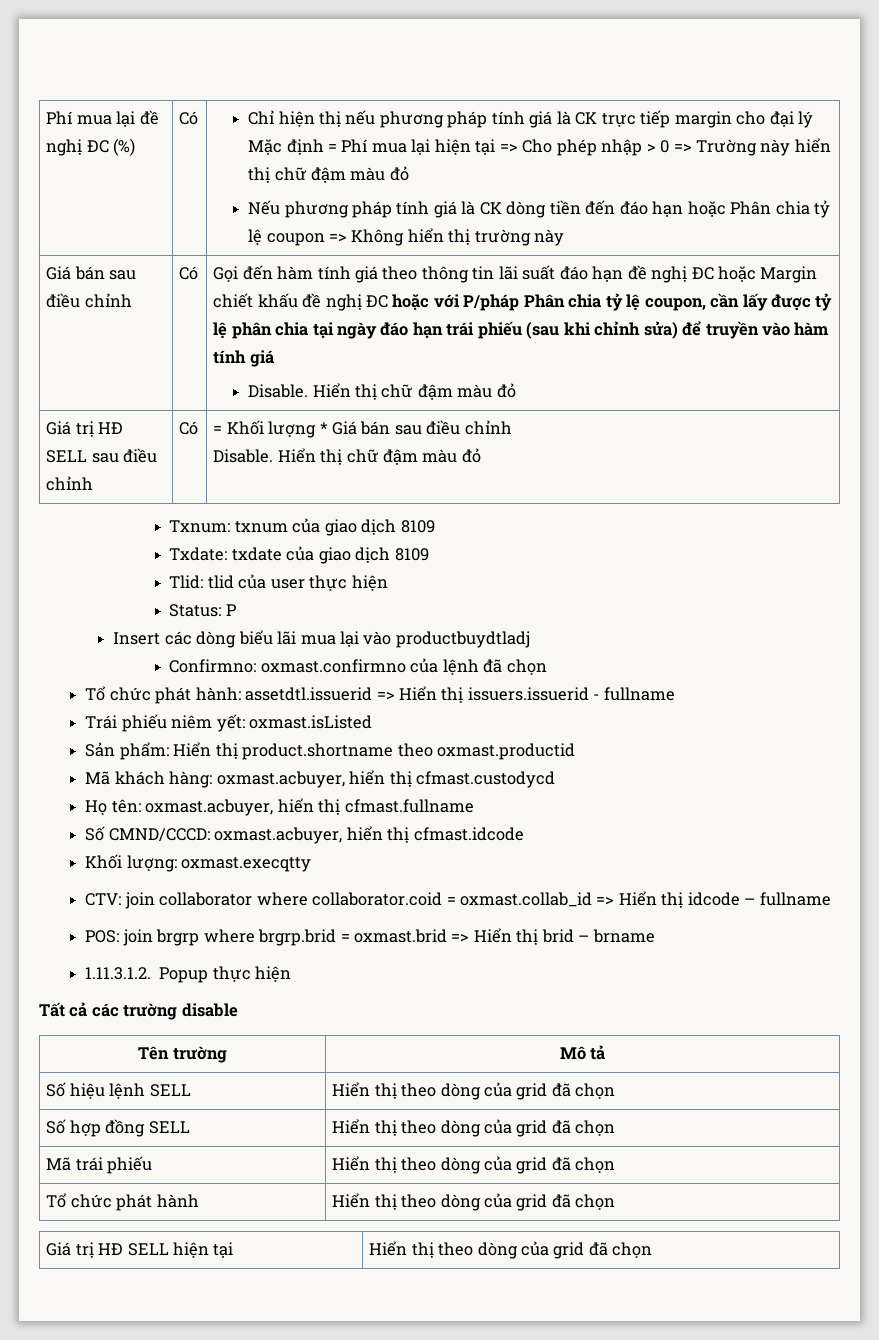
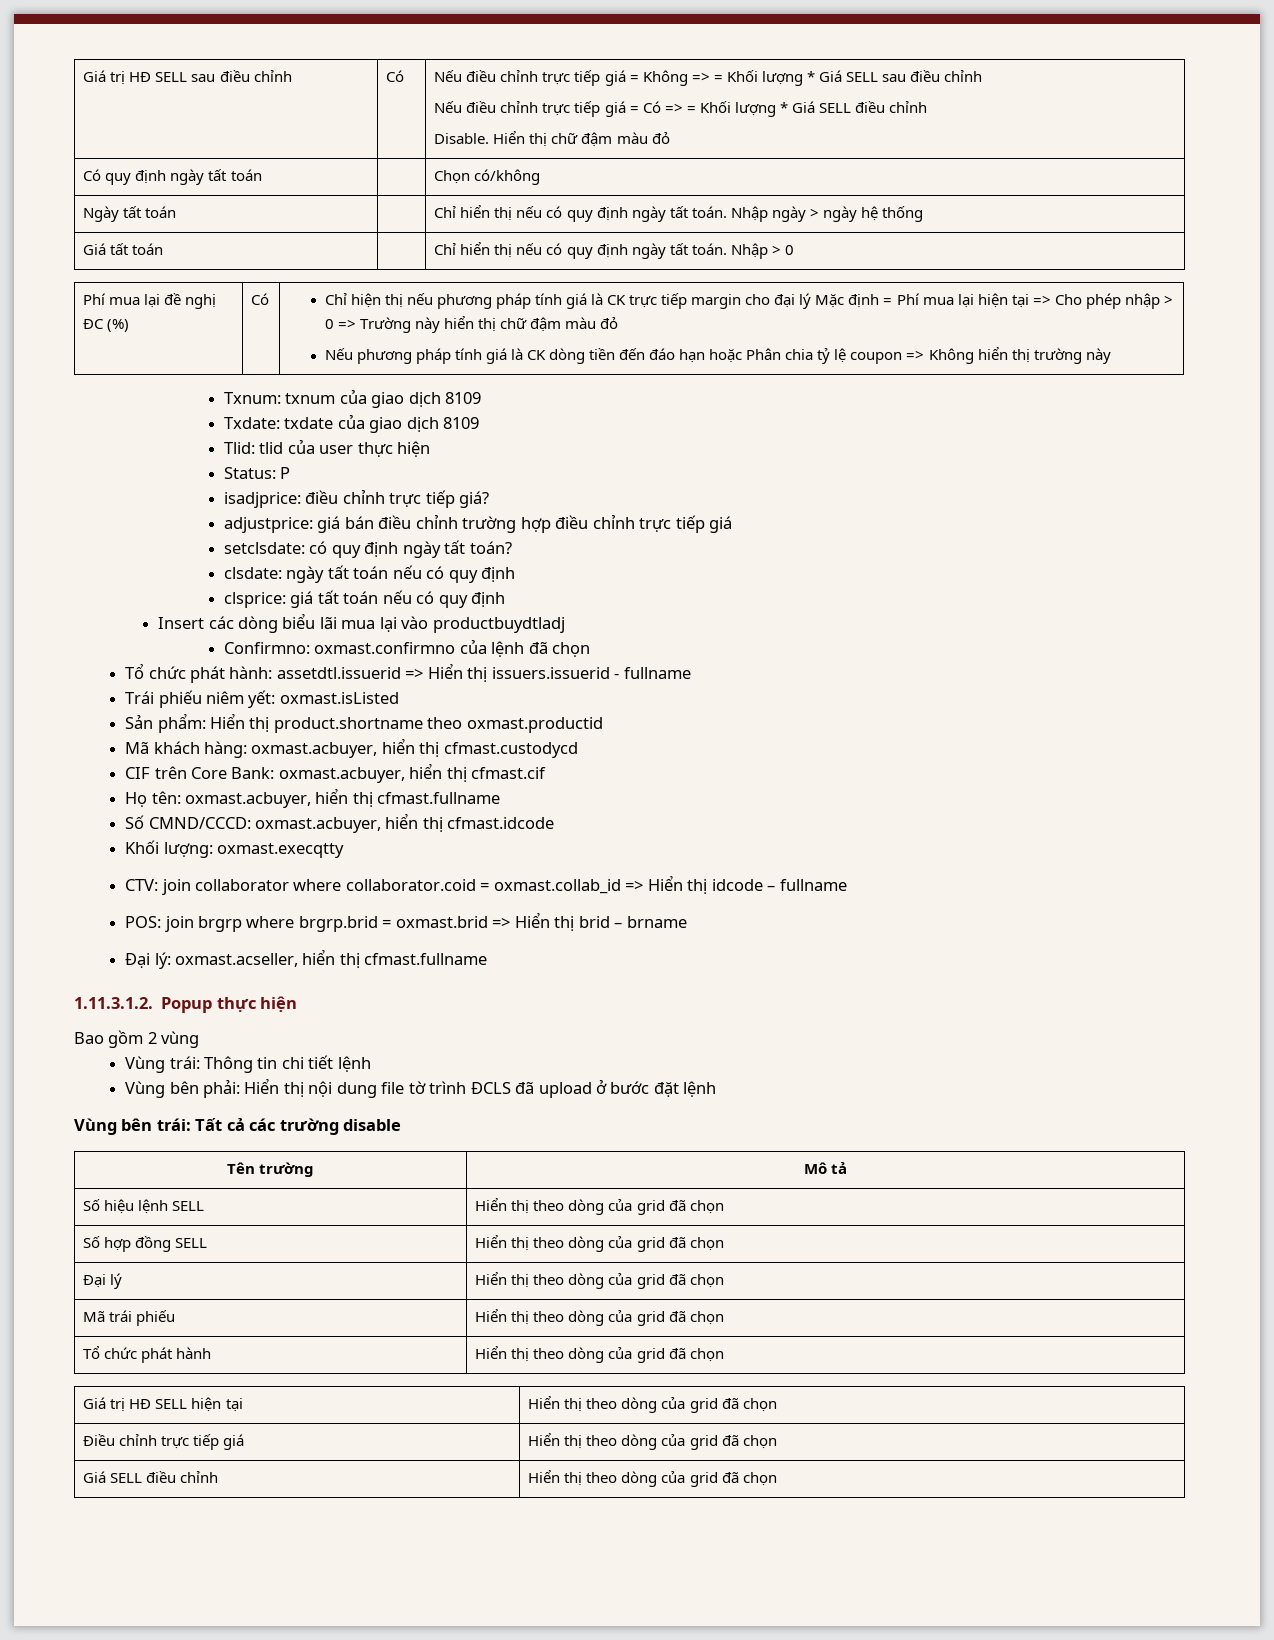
(46, 117) none -> [83,70,292,85] [386,70,405,82] [434,70,983,86] [434,101,928,117] [434,131,670,147] [83,169,262,185] [434,169,541,185] [83,206,177,222] [434,205,924,222] [83,243,164,255] [434,242,794,259] Giá trị HĐ SELL sau điều chỉnh | Có | Nếu điều chỉnh trực tiếp giá = Không => = Khối lượng * Giá SELL sau điều chỉnh // Nếu điều chỉnh trực tiếp giá = Có => = Khối lượng * Giá SELL điều chỉnh // Disable. Hiển thị chữ đậm màu đỏ // Có quy định ngày tất toán | | Chọn có/không // Ngày tất toán | | Chỉ hiển thị nếu có quy định ngày tất toán. Nhập ngày > ngày hệ thống // Giá tất toán | | Chỉ hiển thị nếu có quy định ngày tất toán. Nhập > 0 //
[46,266,137,280] [46,293,132,308] [179,266,199,280] [213,265,818,283] [213,293,833,311] [213,321,830,339] [213,350,274,367] [248,383,516,400] [46,421,124,437] [46,448,158,463] [46,476,94,491] [179,421,199,435] [213,420,512,438] [213,448,481,465] // Giá bán sau điều chỉnh | Có | Gọi đến hàm tính giá theo thông tin lãi suất đáo hạn đề nghị ĐC hoặc Margin chiết khấu đề nghị ĐC hoặc với P/pháp Phân chia tỷ lệ coupon, cần lấy được tỷ lệ phân chia tại ngày đáo hạn trái phiếu (sau khi chỉnh sửa) để truyền vào hàm tính giá // Disable. Hiển thị chữ đậm màu đỏ // Giá trị HĐ SELL sau điều chỉnh | Có | = Khối lượng * Giá bán sau điều chỉnh // Disable. Hiển thị chữ đậm màu đỏ -> (1111, 356) none
(236, 610) none -> [224,489,490,508] [224,514,733,533] [224,540,512,558] [224,565,516,583] [224,590,506,608] // isadjprice: điều chỉnh trực tiếp giá? // adjustprice: giá bán điều chỉnh trường hợp điều chỉnh trực tiếp giá // setclsdate: có quy định ngày tất toán? // clsdate: ngày tất toán nếu có quy định // clsprice: giá tất toán nếu có quy định
(555, 779) none -> [125,763,547,783] // CIF trên Core Bank: oxmast.acbuyer, hiển thị cfmast.cif
[85,966,292,983] 1.11.3.1.2. Popup thực hiện // -> [125,949,488,969] [74,996,298,1013] [74,1030,200,1048] [125,1055,371,1073] [125,1078,717,1098] [74,1118,191,1135] Đại lý: oxmast.acseller, hiển thị cfmast.fullname // 1.11.3.1.2. Popup thực hiện // Bao gồm 2 vùng // Vùng trái: Thông tin chi tiết lệnh // Vùng bên phải: Hiển thị nội dung file tờ trình ĐCLS đã upload ở bước đặt lệnh // Vùng bên trái:
(616, 1128) none -> [83,1273,123,1289] [475,1272,724,1289] // Đại lý | Hiển thị theo dòng của grid đã chọn
(653, 1250) none -> [83,1434,245,1450] [528,1433,777,1450] [83,1471,219,1483] [528,1470,777,1487] // Điều chỉnh trực tiếp giá | Hiển thị theo dòng của grid đã chọn // Giá SELL điều chỉnh | Hiển thị theo dòng của grid đã chọn

